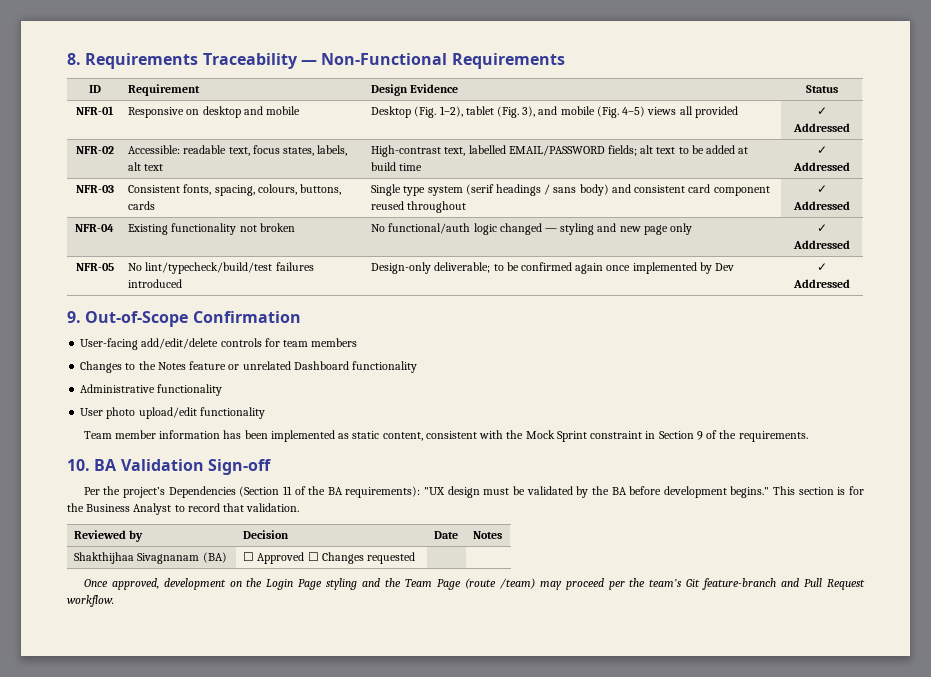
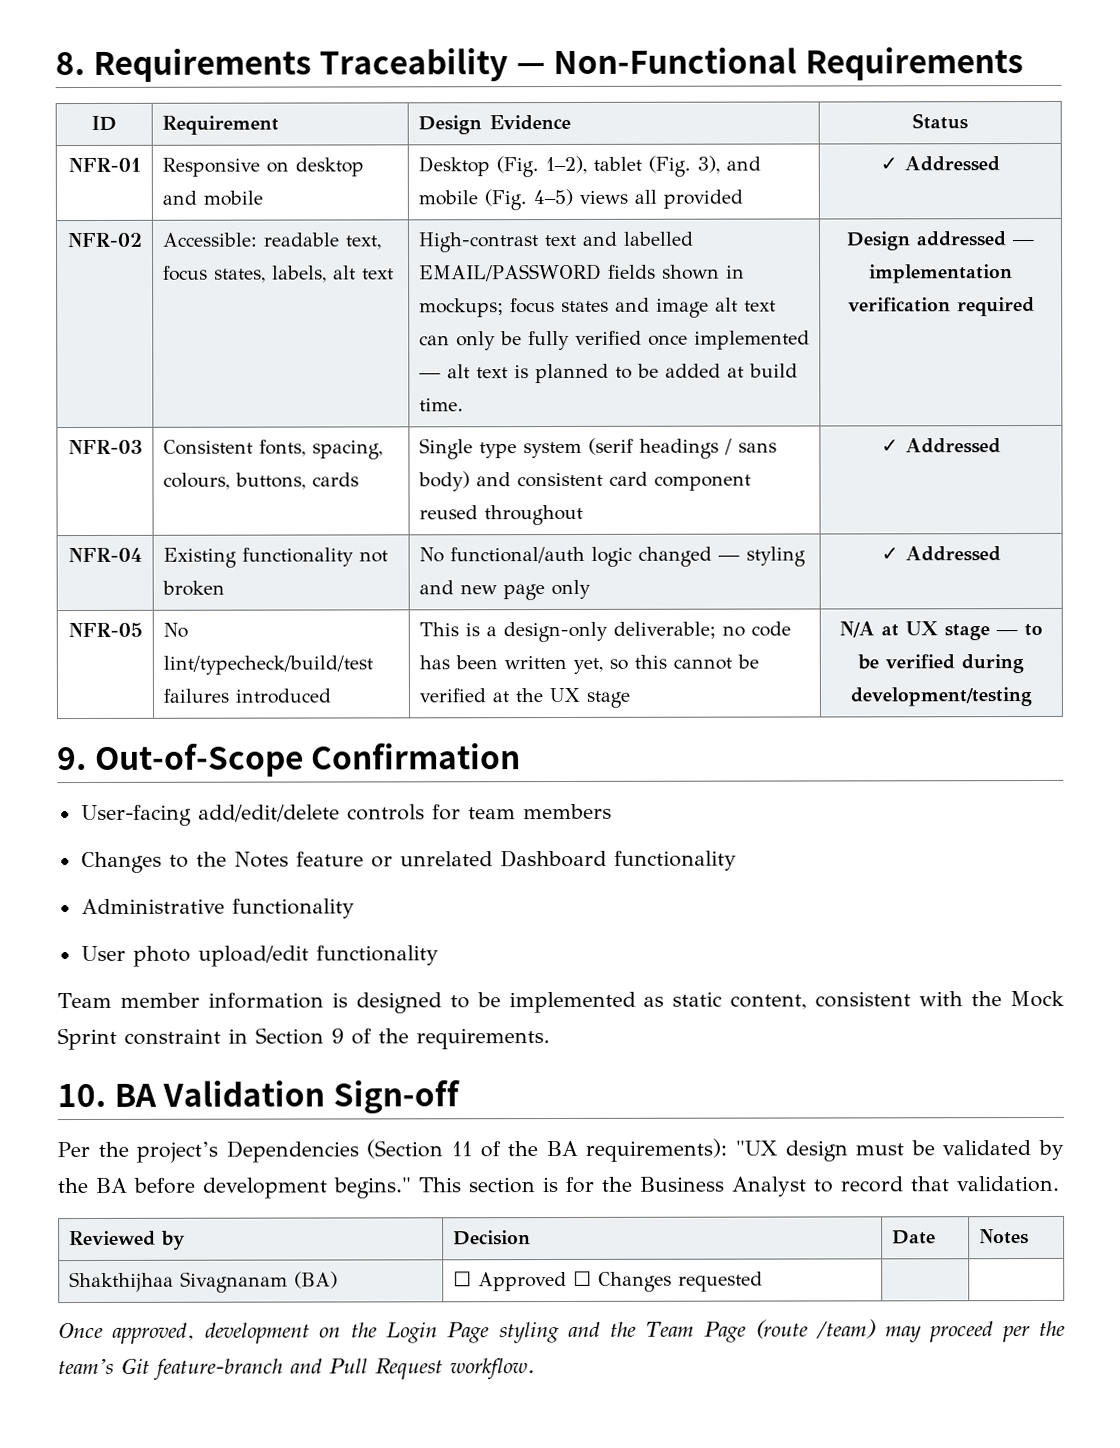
[444,145,676,156] text, labelled EMAIL/PASSWORD fields; alt text -> [543,231,693,247] [418,263,745,282] [418,297,776,318] [418,330,810,351] [418,363,609,384] text and labelled EMAIL/PASSWORD fields shown in mockups; focus states and image alt text can only be fully verified once implemented — alt text is planned
[399,163,423,171] [817,146,827,154] [793,162,850,171] time | ✓ Addressed -> [418,398,464,412] [846,231,1034,251] [869,264,1013,284] [847,297,1035,317] time. | Design addressed — implementation verification required
[371,262,735,274] [817,263,827,271] [793,279,850,288] Design-only deliverable; to be confirmed again once implemented by Dev | ✓ Addressed -> [418,621,791,643] [418,654,759,674] [418,687,630,708] [839,621,1043,641] [857,654,1024,674] [850,687,1032,707] This is a design-only deliverable; no code has been written yet, so this cannot be verified at the UX stage | N/A at UX stage — to be verified during development/testing
[223,430,268,439] has been -> [331,992,501,1014] is designed to be

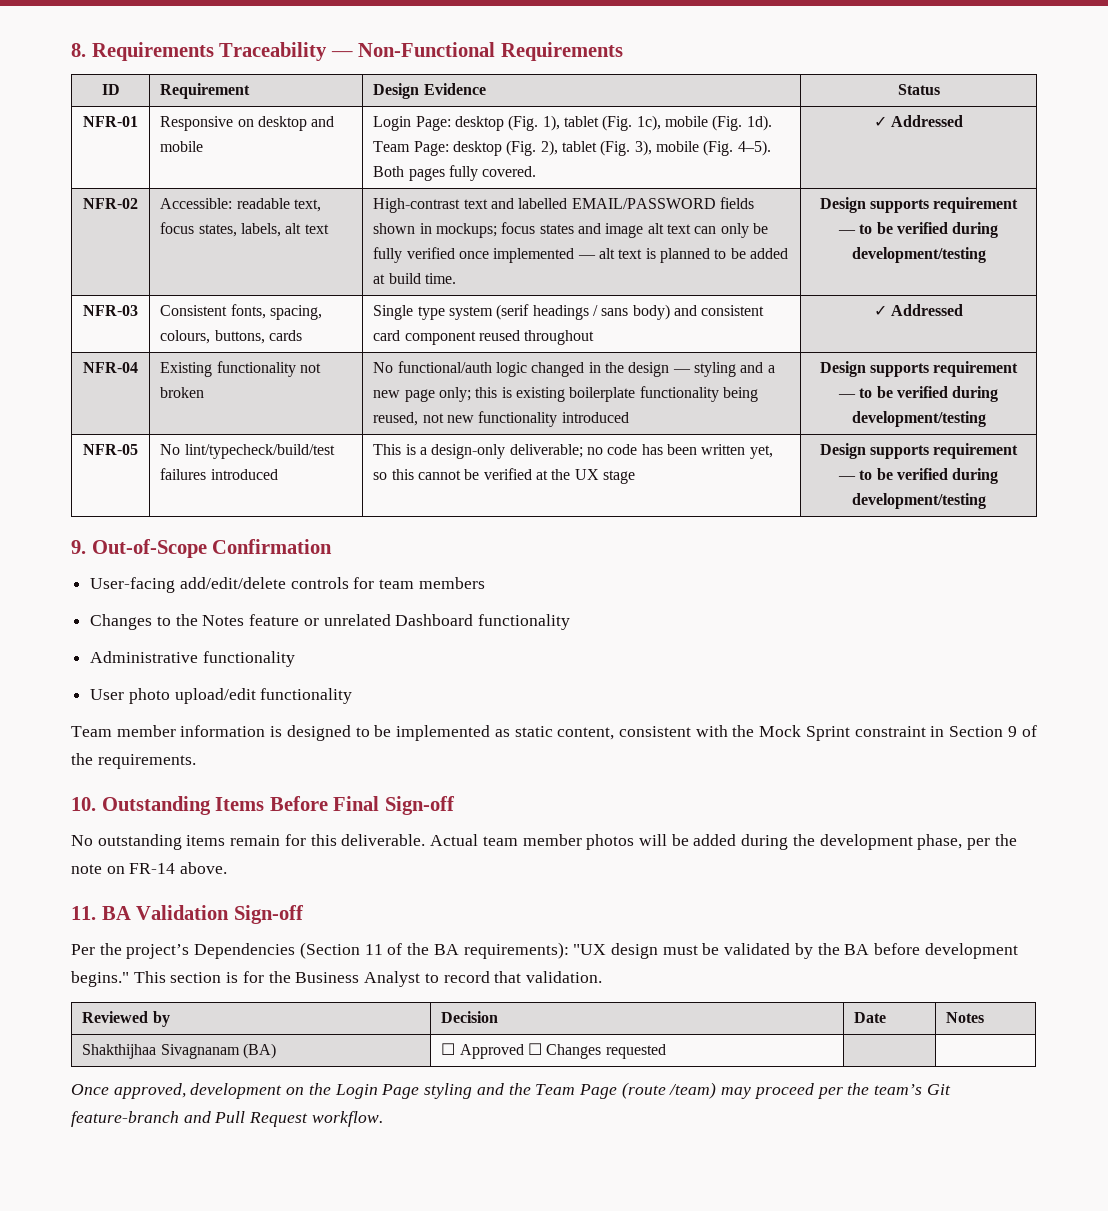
[417,155,587,178] Desktop (Fig. 1–2), -> [373,115,772,131] [373,140,558,156] Login Page: desktop (Fig. 1), tablet (Fig. 1c), mobile (Fig. 1d). Team Page: desktop (Fig. 2),
[725,156,761,171] [417,188,743,211] and mobile (Fig. 4–5) views all provided -> [655,140,771,156] [373,165,537,181] mobile (Fig. 4–5). Both pages fully covered.
[916,231,1034,247] [869,264,1013,284] [847,297,1035,317] addressed — implementation verification required -> [870,197,1019,213] [837,222,999,238] [851,247,986,263] supports requirement — to be verified during development/testing
(712, 556) none -> [588,362,670,377] in the design
(454, 587) none -> [767,365,775,373] a
[550,579,591,600] [881,546,1001,562] only | ✓ Addressed -> [439,386,758,402] [373,411,629,427] [819,361,1019,377] [837,386,999,402] [851,411,986,427] only; this is existing boilerplate functionality being reused, not new functionality introduced | Design supports requirement — to be verified during development/testing
[839,621,990,641] N/A at UX stage -> [819,443,1019,459] Design supports requirement
(106, 1095) none -> [101,796,455,815] [71,834,1017,850] [71,862,228,874] [71,906,96,920] Outstanding Items Before Final Sign-off // No outstanding items remain for this deliverable. Actual team member photos will be added during the development phase, per the note on FR-14 above. // 11.

